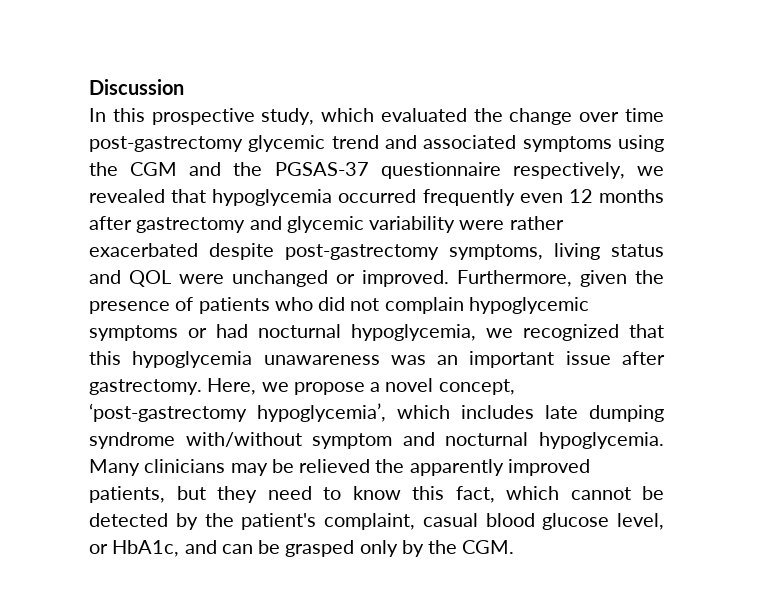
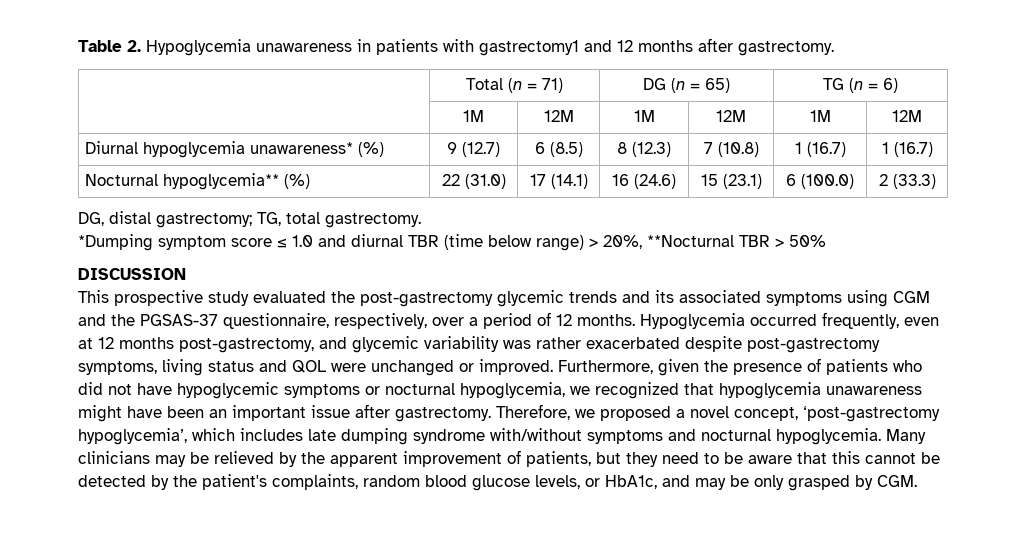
[89,79,184,95] [89,108,664,125] [89,135,417,152] Discussion // In this prospective study, which evaluated the change over time post-gastrectomy glycemic trend and -> [78,38,834,56] [466,78,563,93] [643,78,730,93] [823,78,898,93] [463,110,484,122] [543,110,574,122] [633,110,655,122] [716,110,746,122] [809,110,831,122] [892,110,922,122] [84,141,384,158] [447,142,500,157] [534,142,583,157] [617,142,671,157] [703,142,759,157] [794,142,846,157] [881,142,933,157] [84,173,310,190] [441,174,506,189] [529,174,588,189] [612,174,676,189] [700,174,762,189] [786,174,854,189] [878,174,936,189] [78,211,421,228] [78,234,826,251] [78,268,186,280] [78,290,674,307] Table 2. Hypoglycemia unawareness in patients with gastrectomy1 and 12 months after gastrectomy. // | Total (n = 71) | DG (n = 65) | TG (n = 6) // | 1M | 12M | 1M | 12M | 1M | 12M // Diurnal hypoglycemia unawareness* (%) | 9 (12.7) | 6 (8.5) | 8 (12.3) | 7 (10.8) | 1 (16.7) | 1 (16.7) // Nocturnal hypoglycemia** (%) | 22 (31.0) | 17 (14.1) | 16 (24.6) | 15 (23.1) | 6 (100.0) | 2 (33.3) // DG, distal gastrectomy; TG, total gastrectomy. // *Dumping symptom score ≤ 1.0 and diurnal TBR (time below range) > 20%, **Nocturnal TBR > 50% // DISCUSSION // This prospective study evaluated the post-gastrectomy glycemic trends and its
[89,162,118,176] the -> (888, 298) none
[380,162,664,179] [89,189,665,206] [89,216,246,233] questionnaire respectively, we revealed that hypoglycemia occurred frequently even 12 months after gastrectomy -> [223,312,939,330] [78,337,314,353] questionnaire, respectively, over a period of 12 months. Hypoglycemia occurred frequently, even at 12 months post-gastrectomy,
[459,220,505,230] were -> [503,340,531,349] was
[384,297,464,314] complain -> [137,383,172,395] have
[216,324,248,338] had -> (380, 390) none
[89,351,121,365] this -> (714, 389) none
[390,355,426,365] was -> [78,405,204,422] might have been
[207,378,365,395] Here, we propose -> [496,404,671,421] Therefore, we proposed
[312,433,393,449] symptom -> [587,430,663,444] symptoms
[375,459,590,476] the apparently improved -> [279,450,521,467] by the apparent improvement of
[352,486,559,503] know this fact, which -> [724,451,860,464] be aware that this
[324,513,478,530] complaint, casual -> [272,474,420,490] complaints, random
[617,513,664,530] level, -> [535,475,580,489] levels,
[221,540,458,557] can be grasped only by the -> [695,475,873,491] may be only grasped by

